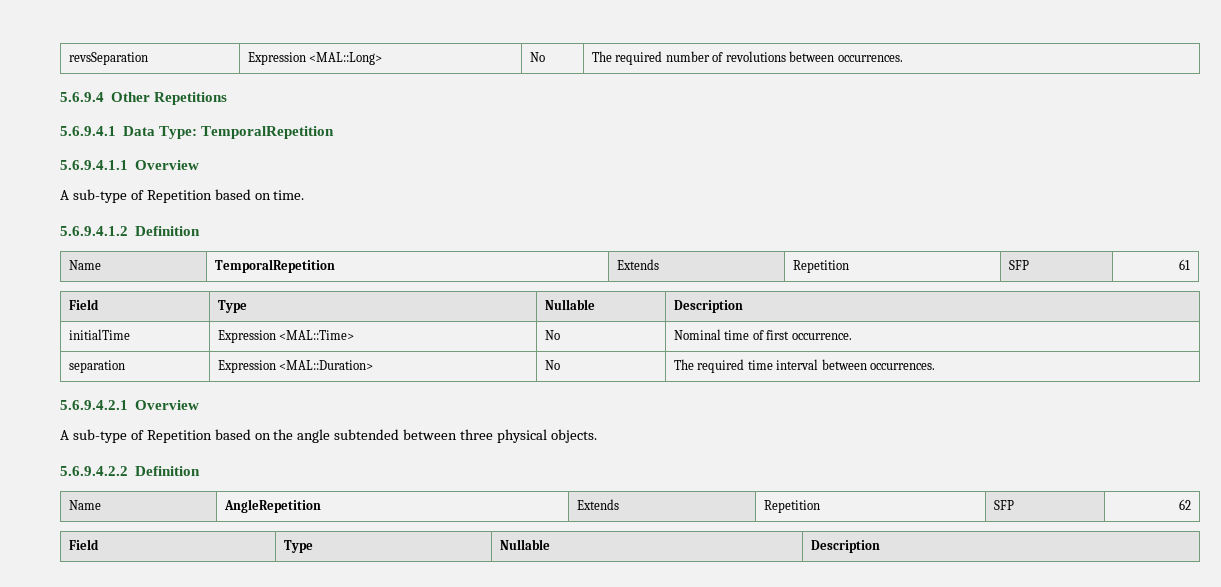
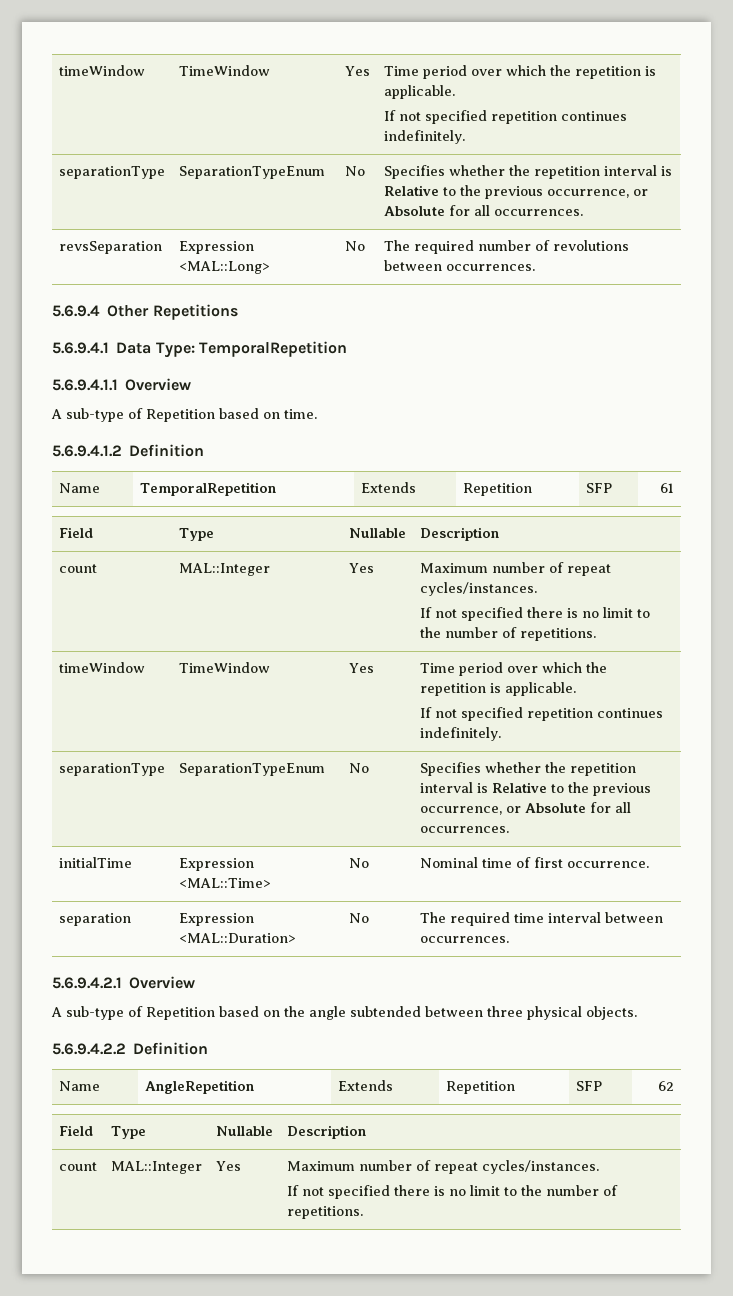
(68, 58) none -> [58,65,145,76] [178,65,270,76] [344,66,370,76] [383,65,656,79] [383,85,455,99] [383,110,627,124] [383,130,465,144] [58,166,165,179] [178,166,325,179] [344,166,365,176] [383,165,672,179] [383,185,648,199] [383,205,583,216] timeWindow | TimeWindow | Yes | Time period over which the repetition is applicable. // If not specified repetition continues indefinitely. // separationType | SeparationTypeEnum | No | Specifies whether the repetition interval is Relative to the previous occurrence, or Absolute for all occurrences. //
(743, 306) none -> [58,564,97,573] [178,563,270,576] [348,563,374,573] [419,562,611,576] [419,582,537,596] [419,607,650,621] [419,627,596,641] [58,662,145,673] [178,662,270,673] [348,663,374,673] [419,662,607,676] [419,682,576,696] [419,707,663,721] [419,727,501,741] [58,763,165,776] [178,763,325,776] [348,763,369,773] [419,762,636,776] [419,782,651,796] [419,802,631,815] [419,826,509,833] // count | MAL::Integer | Yes | Maximum number of repeat cycles/instances. // If not specified there is no limit to the number of repetitions. // timeWindow | TimeWindow | Yes | Time period over which the repetition is applicable. // If not specified repetition continues indefinitely. // separationType | SeparationTypeEnum | No | Specifies whether the repetition interval is Relative to the previous occurrence, or Absolute for all occurrences.
(880, 546) none -> [58,1162,97,1171] [110,1161,202,1174] [215,1161,241,1171] [286,1160,599,1174] [286,1185,618,1199] [286,1206,363,1219] // count | MAL::Integer | Yes | Maximum number of repeat cycles/instances. // If not specified there is no limit to the number of repetitions.

